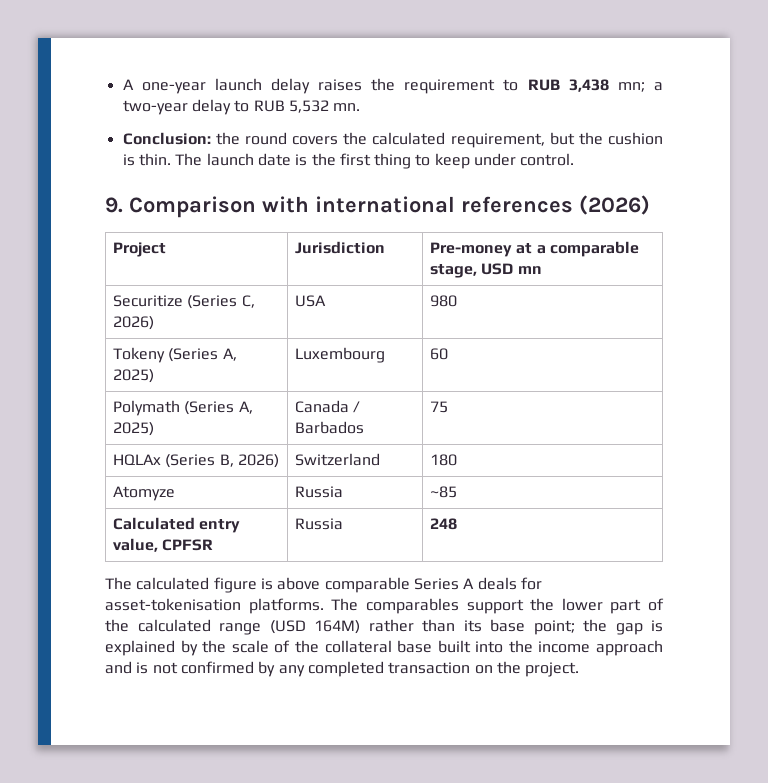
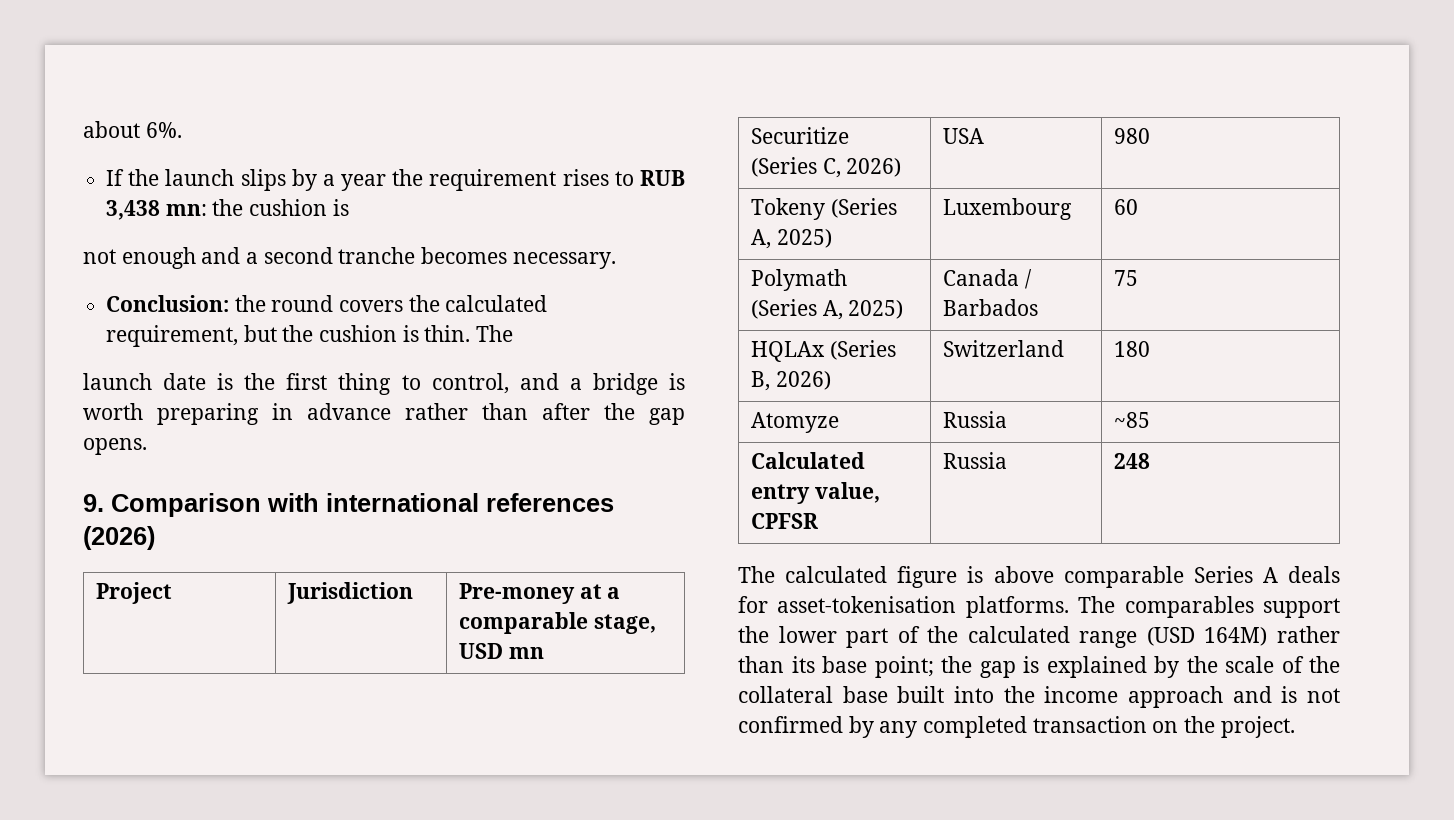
[122,78,363,94] A one-year launch delay raises -> [83,121,182,138] [106,169,387,191] about 6%. // If the launch slips by a year
(496, 86) none -> [562,169,609,186] rises
[617,82,663,92] [122,99,361,115] mn; a two-year delay to RUB 5,532 mn. -> [165,199,349,216] [83,247,616,269] mn: the cushion is // not enough and a second tranche becomes necessary.
(203, 159) none -> (514, 333) //
[434,153,575,169] keep under control. -> [431,373,685,395] [83,403,685,425] [83,438,147,455] control, and a bridge is worth preparing in advance rather than after the gap opens.

